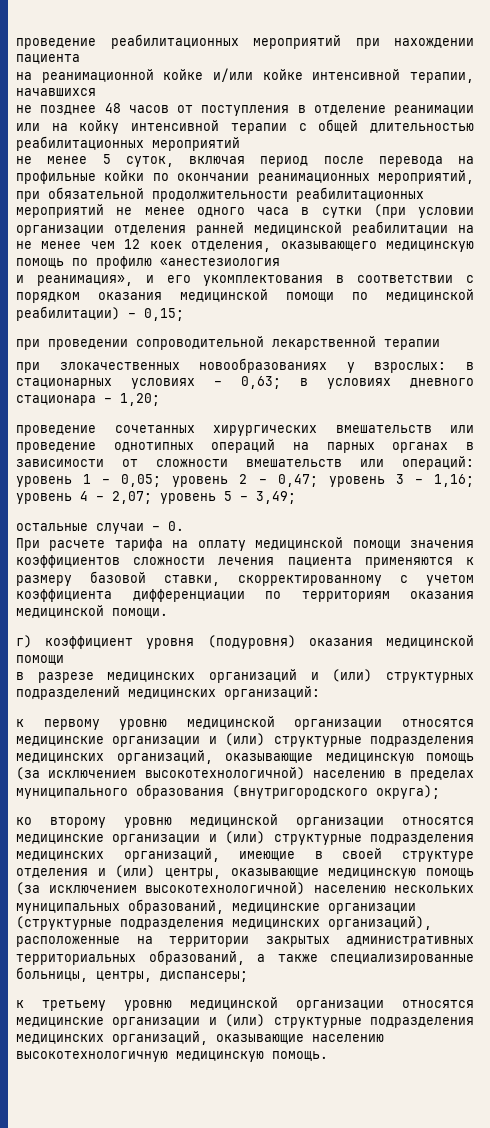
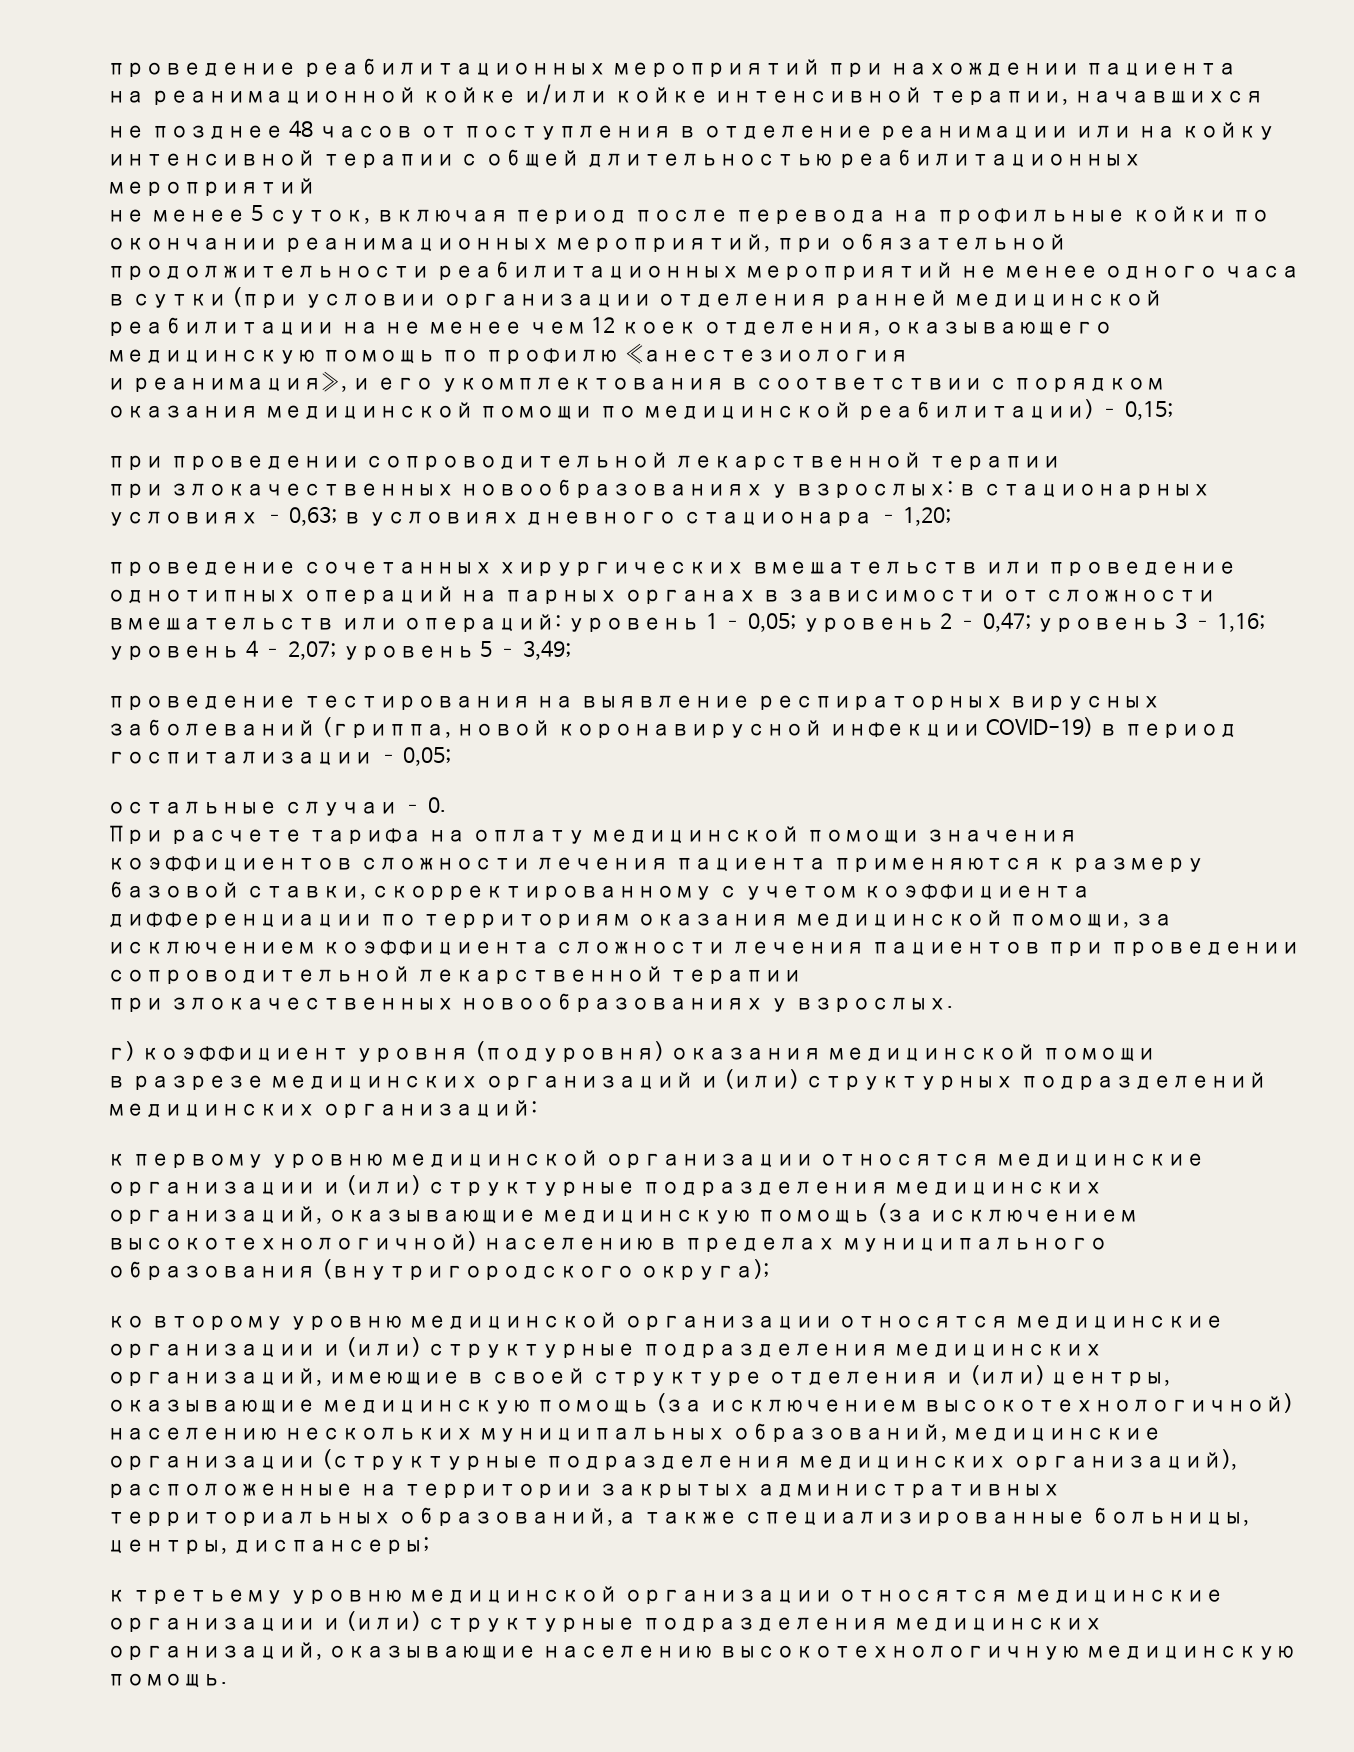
(296, 497) none -> [107,695,1162,710] [107,717,1238,738] [107,747,452,766] // проведение тестирования на выявление респираторных вирусных заболеваний (гриппа, новой коронавирусной инфекции COVID-19) в период госпитализации – 0,05;
[112,608,168,618] помощи. -> [1009,913,1174,928] [107,940,1301,956] [107,966,803,984] [107,993,953,1012] помощи, за исключением коэффициента сложности лечения пациентов при проведении сопроводительной лекарственной терапии // при злокачественных новообразованиях у взрослых.

